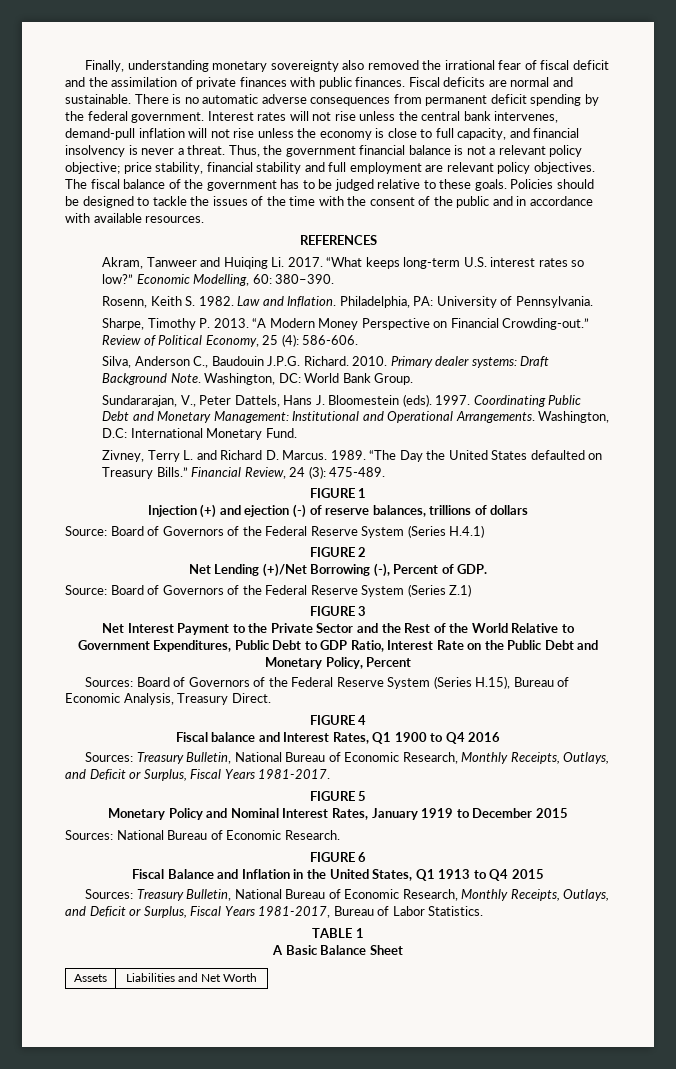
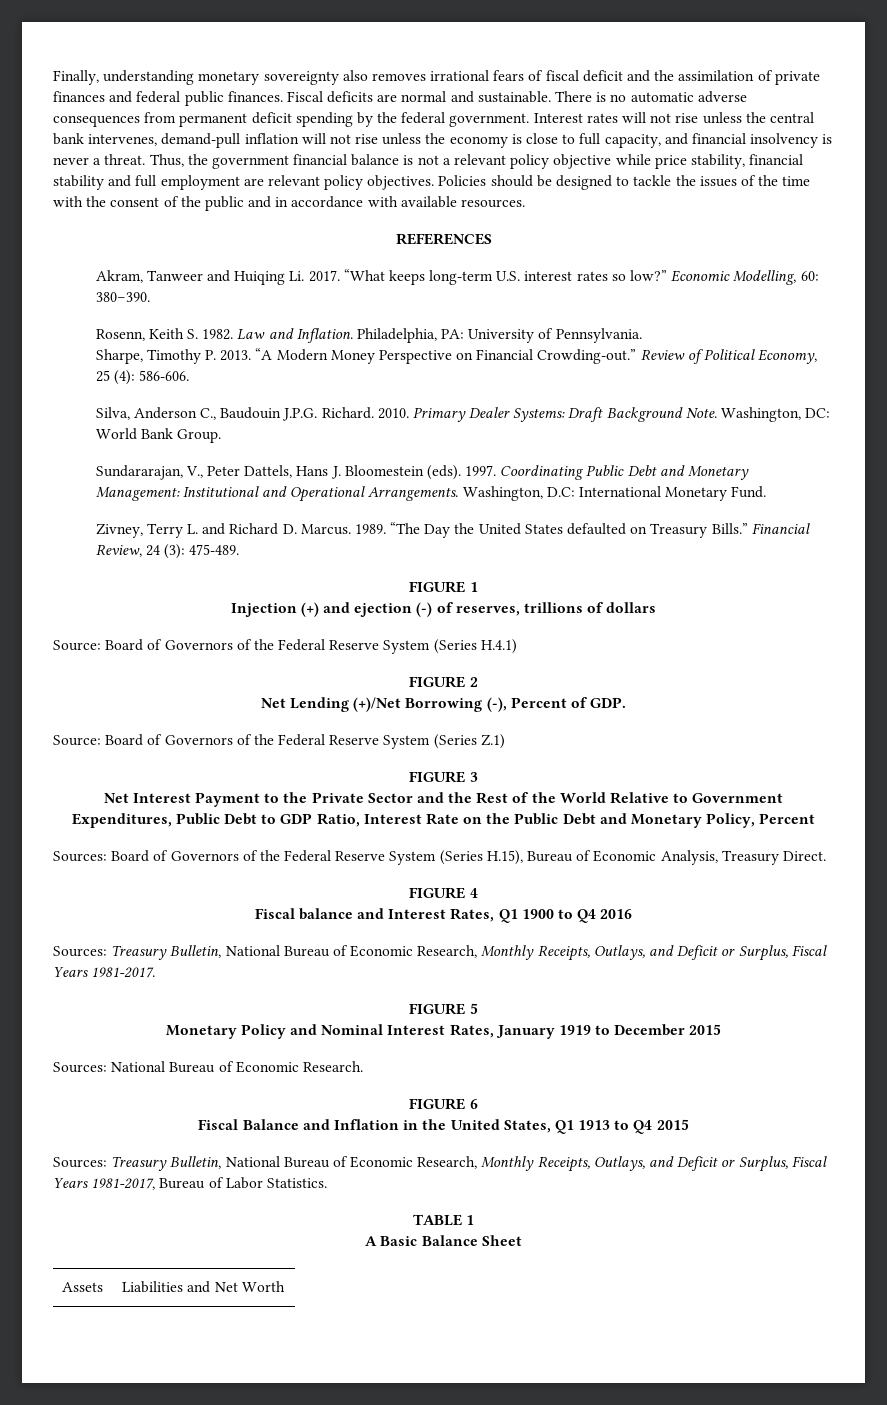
[367,60,522,70] removed the irrational fear -> [371,70,525,81] removes irrational fears
[290,77,316,87] with -> [109,91,181,103] and federal
[65,162,120,174] objective; -> [553,154,651,169] objective while
[65,179,507,191] The fiscal balance of the government has to be judged relative to these goals. -> (435, 182) none
[435,356,517,368] dealer systems: -> [469,407,566,422] Dealer Systems:
[325,505,426,517] reserve balances, -> [455,606,520,616] reserves,

